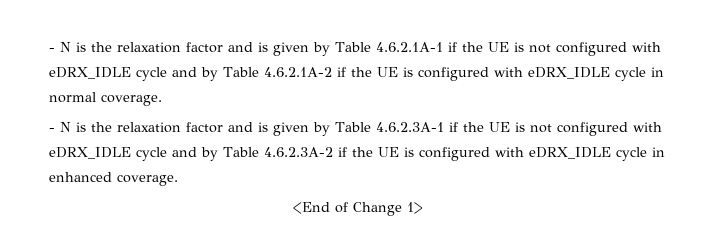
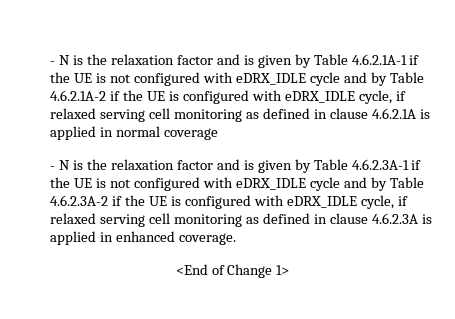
[614,67,646,81] cycle -> [358,90,406,104] [50,108,430,122] [50,126,97,140] cycle, if relaxed serving cell monitoring as defined in clause 4.6.2.1A is applied
[100,94,162,106] coverage. -> [164,128,219,140] coverage
[615,147,647,161] cycle -> [360,195,408,209] [50,213,432,227] [50,231,97,245] cycle, if relaxed serving cell monitoring as defined in clause 4.6.2.3A is applied

